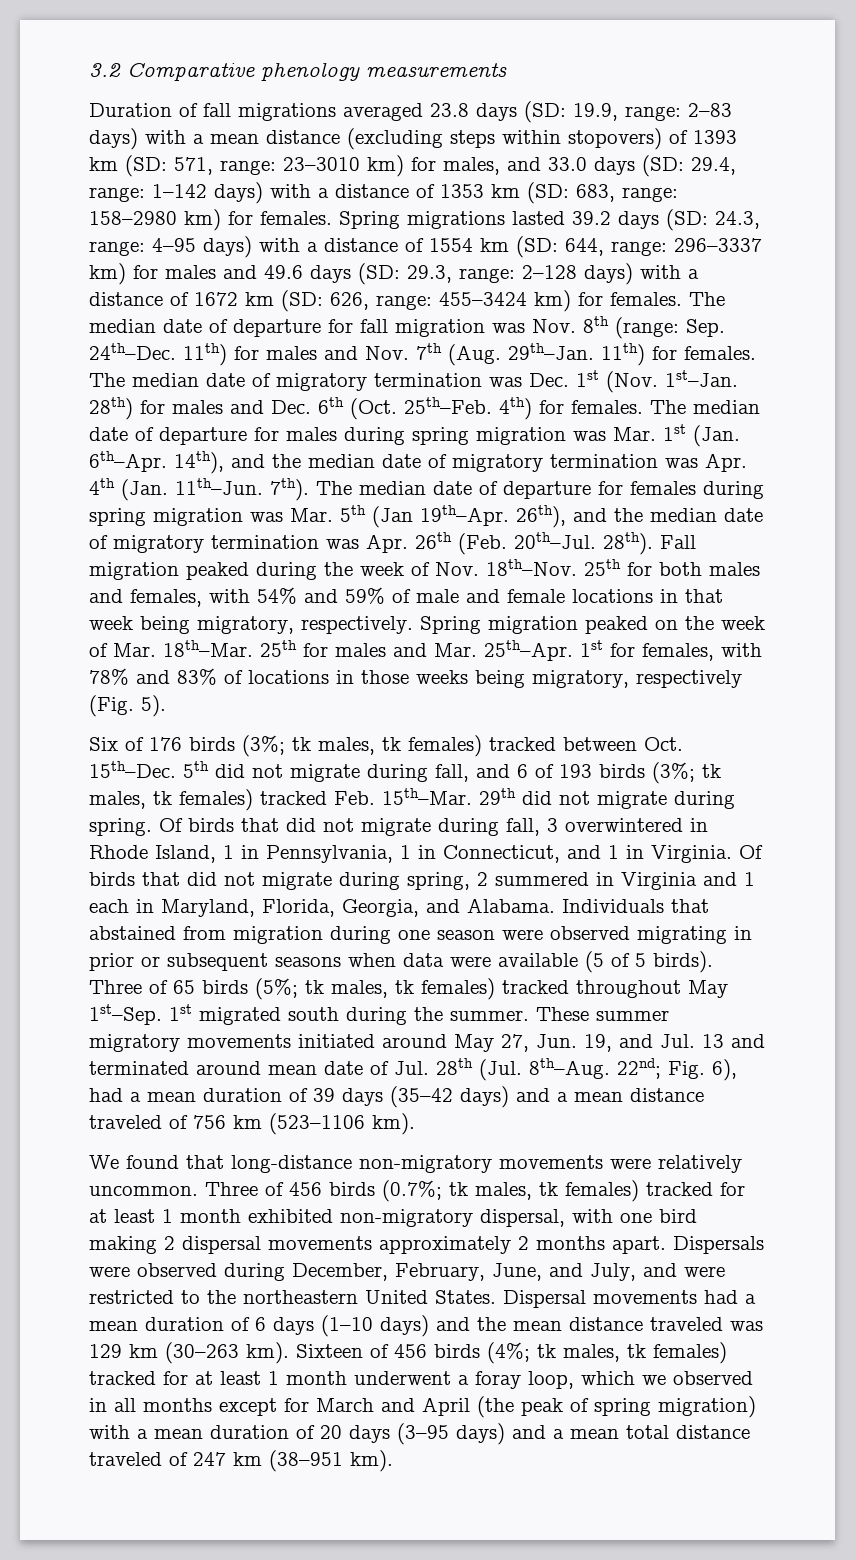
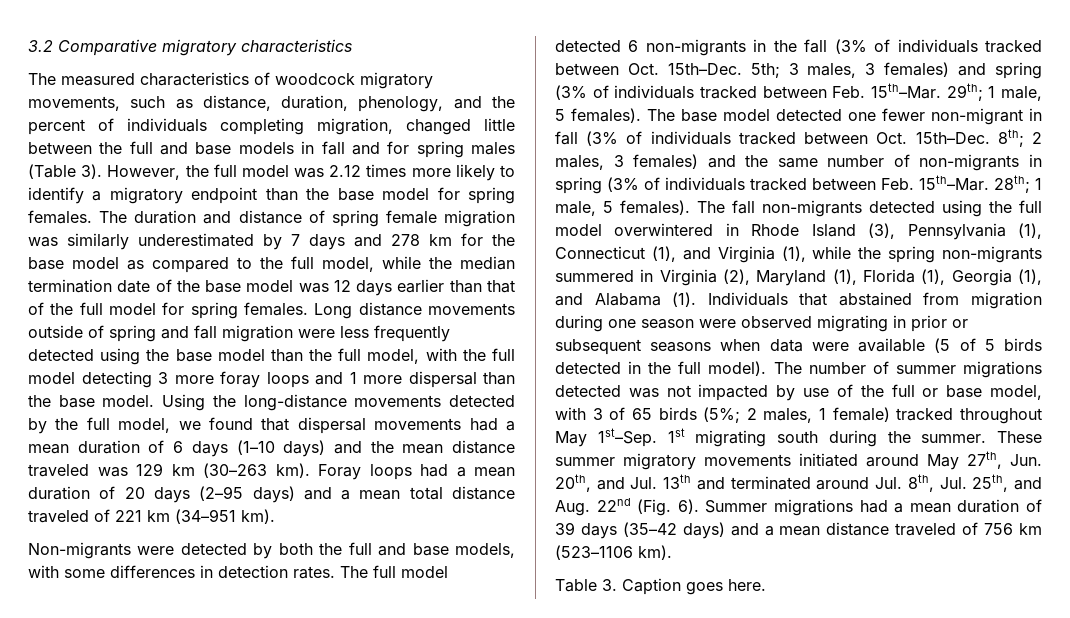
[261,62,507,81] [89,101,732,123] [89,128,737,150] [89,155,736,177] [89,182,678,204] [89,209,760,231] [89,236,762,258] [89,263,699,285] [89,290,725,312] [89,316,725,339] [89,343,756,366] [89,370,738,393] [89,397,760,420] [89,424,740,447] [89,451,747,474] [89,478,764,501] [89,505,763,528] [89,532,696,555] [89,559,760,580] [89,587,723,607] [89,616,765,634] [89,640,762,661] [89,668,742,688] [89,695,166,717] [89,735,683,757] [89,761,721,784] [89,788,735,811] [89,818,708,836] [89,845,763,863] [89,872,755,890] [89,898,555,917] phenology measurements // Duration of fall migrations averaged 23.8 days (SD: 19.9, range: 2–83 days) with a mean distance (excluding steps within stopovers) of 1393 km (SD: 571, range: 23–3010 km) for males, and 33.0 days (SD: 29.4, range: 1–142 days) with a distance of 1353 km (SD: 683, range: 158–2980 km) for females. Spring migrations lasted 39.2 days (SD: 24.3, range: 4–95 days) with a distance of 1554 km (SD: 644, range: 296–3337 km) for males and 49.6 days (SD: 29.3, range: 2–128 days) with a distance of 1672 km (SD: 626, range: 455–3424 km) for females. The median date of departure for fall migration was Nov. 8th (range: Sep. 24th–Dec. 11th) for males and Nov. 7th (Aug. 29th–Jan. 11th) for females. The median date of migratory termination was Dec. 1st (Nov. 1st–Jan. 28th) for males and Dec. 6th (Oct. 25th–Feb. 4th) for females. The median date of departure for males during spring migration was Mar. 1st (Jan. 6th–Apr. 14th), and the median date of migratory termination was Apr. 4th (Jan. 11th–Jun. 7th). The median date of departure for females during spring migration was Mar. 5th (Jan 19th–Apr. 26th), and the median date of migratory termination was Apr. 26th (Feb. 20th–Jul. 28th). Fall migration peaked during the week of Nov. 18th–Nov. 25th for both males and females, with 54% and 59% of male and female locations in that week being migratory, respectively. Spring migration peaked on the week of Mar. 18th–Mar. 25th for males and Mar. 25th–Apr. 1st for females, with 78% and 83% of locations in those weeks being migratory, respectively (Fig. 5). // Six of 176 birds (3%; tk males, tk females) tracked between Oct. 15th–Dec. 5th did not migrate during fall, and 6 of 193 birds (3%; tk males, tk females) tracked Feb. 15th–Mar. 29th did not migrate during spring. Of birds that did not migrate during fall, 3 overwintered in Rhode Island, 1 in Pennsylvania, 1 in Connecticut, and 1 in Virginia. Of birds that did not migrate during spring, 2 summered in Virginia and 1 each in Maryland, Florida, Georgia, and Alabama. -> [162,39,352,56] [28,72,433,89] [28,95,515,112] [28,118,515,135] [28,141,516,158] [28,164,515,181] [28,187,516,204] [28,210,515,227] [28,233,515,250] [28,256,515,273] [28,279,515,296] [28,302,515,319] [28,325,450,342] [28,348,515,365] [28,371,515,388] [28,394,515,411] [28,417,515,434] [28,440,515,457] [28,463,515,480] [28,486,515,503] [28,509,275,524] [28,542,516,559] [28,565,448,579] [555,39,1042,56] [555,62,1042,79] [555,83,1042,101] [555,108,1042,125] [555,129,1042,147] [555,154,1042,171] [555,175,1042,194] [555,200,1042,217] [555,223,1042,240] [555,246,1042,263] [555,269,1042,286] [555,292,697,307] migratory characteristics // The measured characteristics of woodcock migratory movements, such as distance, duration, phenology, and the percent of individuals completing migration, changed little between the full and base models in fall and for spring males (Table 3). However, the full model was 2.12 times more likely to identify a migratory endpoint than the base model for spring females. The duration and distance of spring female migration was similarly underestimated by 7 days and 278 km for the base model as compared to the full model, while the median termination date of the base model was 12 days earlier than that of the full model for spring females. Long distance movements outside of spring and fall migration were less frequently detected using the base model than the full model, with the full model detecting 3 more foray loops and 1 more dispersal than the base model. Using the long-distance movements detected by the full model, we found that dispersal movements had a mean duration of 6 days (1–10 days) and the mean distance traveled was 129 km (30–263 km). Foray loops had a mean duration of 20 days (2–95 days) and a mean total distance traveled of 221 km (34–951 km). // Non-migrants were detected by both the full and base models, with some differences in detection rates. The full model detected 6 non-migrants in the fall (3% of individuals tracked between Oct. 15th–Dec. 5th; 3 males, 3 females) and spring (3% of individuals tracked between Feb. 15th–Mar. 29th; 1 male, 5 females). The base model detected one fewer non-migrant in fall (3% of individuals tracked between Oct. 15th–Dec. 8th; 2 males, 3 females) and the same number of non-migrants in spring (3% of individuals tracked between Feb. 15th–Mar. 28th; 1 male, 5 females). The fall non-migrants detected using the full model overwintered in Rhode Island (3), Pennsylvania (1), Connecticut (1), and Virginia (1), while the spring non-migrants summered in Virginia (2), Maryland (1), Florida (1), Georgia (1), and Alabama (1).
[653,951,713,973] [89,978,495,1000] birds). Three of 65 birds (5%; tk males, tk females) -> [1004,338,1042,351] [555,361,1042,378] [555,384,1042,401] [555,407,890,423] birds detected in the full model). The number of summer migrations detected was not impacted by use of the full or base model, with 3 of 65 birds (5%; 2 males, 1 female)
[199,1007,281,1025] migrated -> [695,430,767,447] migrating
[501,1034,612,1052] 27, Jun. 19, -> [967,451,1042,469] [555,474,591,492] 27th, Jun. 20th,
[702,1034,724,1048] 13 -> [663,474,692,489] 13th
[268,1058,737,1081] mean date of Jul. 28th (Jul. 8th–Aug. 22nd; Fig. 6), -> [875,474,1042,492] [555,498,853,516] Jul. 8th, Jul. 25th, and Aug. 22nd (Fig. 6). Summer migrations
[89,1155,742,1173] [89,1180,745,1202] [89,1209,697,1227] [89,1236,764,1254] [89,1263,725,1281] [89,1290,756,1308] [89,1315,763,1337] [89,1342,727,1364] [89,1371,753,1389] [89,1396,756,1418] [89,1423,750,1445] [89,1450,393,1472] We found that long-distance non-migratory movements were relatively uncommon. Three of 456 birds (0.7%; tk males, tk females) tracked for at least 1 month exhibited non-migratory dispersal, with one bird making 2 dispersal movements approximately 2 months apart. Dispersals were observed during December, February, June, and July, and were restricted to the northeastern United States. Dispersal movements had a mean duration of 6 days (1–10 days) and the mean distance traveled was 129 km (30–263 km). Sixteen of 456 birds (4%; tk males, tk females) tracked for at least 1 month underwent a foray loop, which we observed in all months except for March and April (the peak of spring migration) with a mean duration of 20 days (3–95 days) and a mean total distance traveled of 247 km (38–951 km). -> [555,578,766,595] Table 3. Caption goes here.

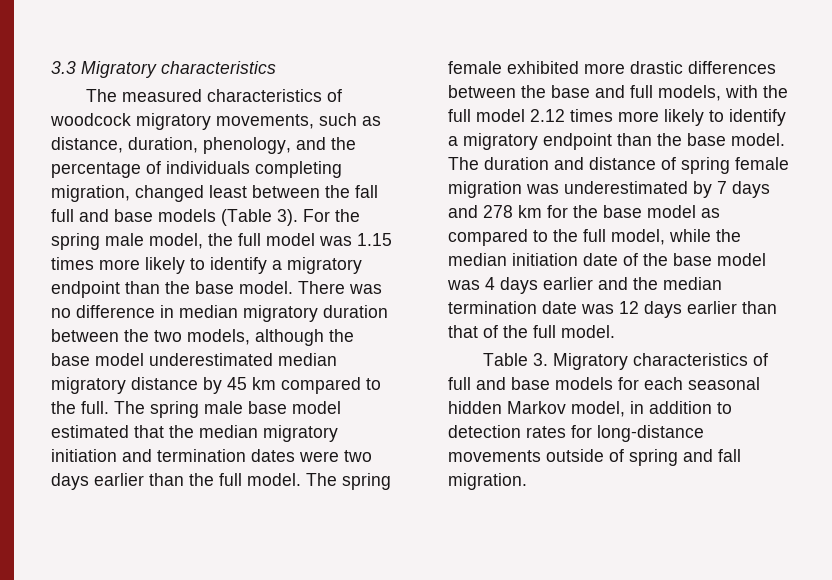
[28,39,237,56] 3.2 Comparative migratory -> [51,61,157,78] 3.3 Migratory
[28,119,85,135] percent -> [51,162,141,178] percentage
[484,118,515,131] [28,141,516,158] [28,164,325,180] little between the full and base models in fall and for spring males (Table 3). However, the full model was -> [209,185,378,198] [51,209,360,226] [51,233,392,250] [51,257,362,274] [51,281,382,298] [51,305,388,322] [51,329,354,346] [51,353,337,366] [51,377,381,394] [51,401,341,418] [51,425,338,442] [51,449,372,462] [51,473,391,490] [448,61,776,74] [448,85,788,101] [448,109,525,122] least between the fall full and base models (Table 3). For the spring male model, the full model was 1.15 times more likely to identify a migratory endpoint than the base model. There was no difference in median migratory duration between the two models, although the base model underestimated median migratory distance by 45 km compared to the full. The spring male base model estimated that the median migratory initiation and termination dates were two days earlier than the full model. The spring female exhibited more drastic differences between the base and full models, with the full model
[382,187,516,204] [28,210,92,224] model for spring females. -> [731,133,785,146] model.
[67,233,129,250] similarly -> (559, 189) none
[28,279,112,293] termination -> [512,253,578,266] initiation
(329, 288) none -> [485,277,722,294] [448,301,614,314] 4 days earlier and the median termination date was
[108,302,422,319] model for spring females. Long distance -> [561,325,615,338] [483,353,769,370] [448,377,760,390] [448,401,732,417] [448,425,704,442] model. // Table 3. Migratory characteristics of full and base models for each seasonal hidden Markov model, in addition to detection rates for long-distance
[222,325,450,342] [28,348,515,365] [28,371,515,388] [28,394,515,411] [28,417,515,434] [28,440,515,457] [28,463,515,480] [28,486,515,503] [28,509,275,524] [28,542,516,559] [28,565,448,579] [555,39,1042,56] [555,62,1042,79] [555,83,1042,101] [555,108,1042,125] [555,129,1042,147] [555,154,1042,171] [555,175,1042,194] [555,200,1042,217] [555,223,1042,240] [555,246,1042,263] [555,269,1042,286] [555,292,1042,309] [555,315,968,332] [555,338,1042,355] [555,361,1042,378] [555,384,1042,401] [555,407,1042,424] [555,428,1042,447] [555,451,1042,470] [555,474,1042,492] [555,498,1042,516] [555,522,1042,539] [555,545,672,560] [555,578,766,595] migration were less frequently detected using the base model than the full model, with the full model detecting 3 more foray loops and 1 more dispersal than the base model. Using the long-distance movements detected by the full model, we found that dispersal movements had a mean duration of 6 days (1–10 days) and the mean distance traveled was 129 km (30–263 km). Foray loops had a mean duration of 20 days (2–95 days) and a mean total distance traveled of 221 km (34–951 km). // Non-migrants were detected by both the full and base models, with some differences in detection rates. The full model detected 6 non-migrants in the fall (3% of individuals tracked between Oct. 15th–Dec. 5th; 3 males, 3 females) and spring (3% of individuals tracked between Feb. 15th–Mar. 29th; 1 male, 5 females). The base model detected one fewer non-migrant in fall (3% of individuals tracked between Oct. 15th–Dec. 8th; 2 males, 3 females) and the same number of non-migrants in spring (3% of individuals tracked between Feb. 15th–Mar. 28th; 1 male, 5 females). The fall non-migrants detected using the full model overwintered in Rhode Island (3), Pennsylvania (1), Connecticut (1), and Virginia (1), while the spring non-migrants summered in Virginia (2), Maryland (1), Florida (1), Georgia (1), and Alabama (1). Individuals that abstained from migration during one season were observed migrating in prior or subsequent seasons when data were available (5 of 5 birds detected in the full model). The number of summer migrations detected was not impacted by use of the full or base model, with 3 of 65 birds (5%; 2 males, 1 female) tracked throughout May 1st–Sep. 1st migrating south during the summer. These summer migratory movements initiated around May 27th, Jun. 20th, and Jul. 13th and terminated around Jul. 8th, Jul. 25th, and Aug. 22nd (Fig. 6). Summer migrations had a mean duration of 39 days (35–42 days) and a mean distance traveled of 756 km (523–1106 km). // Table 3. Caption goes here. -> [448,473,527,490] migration.

